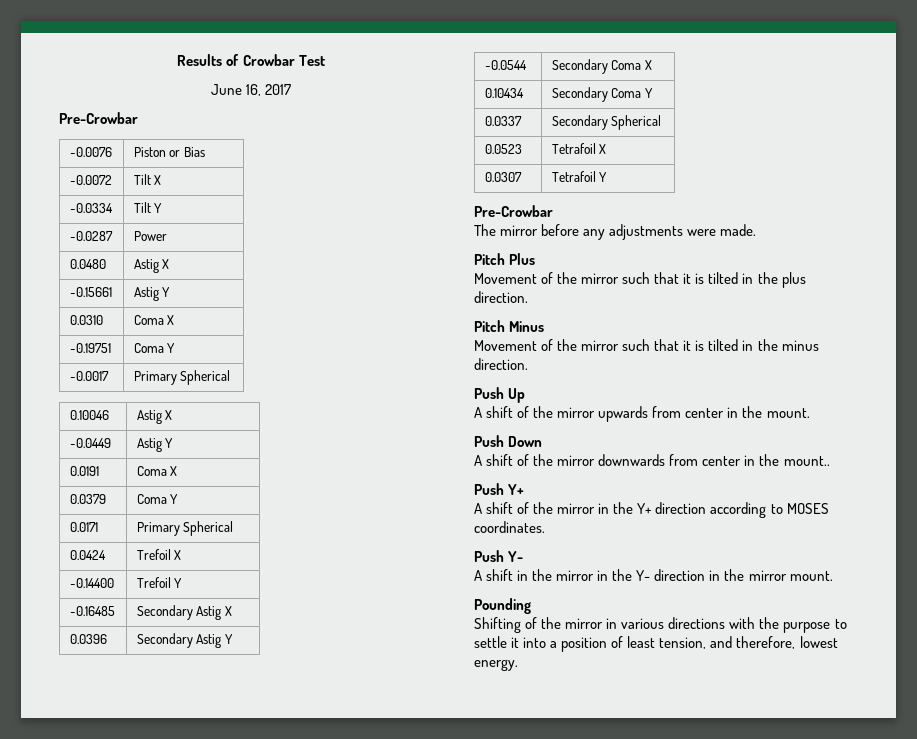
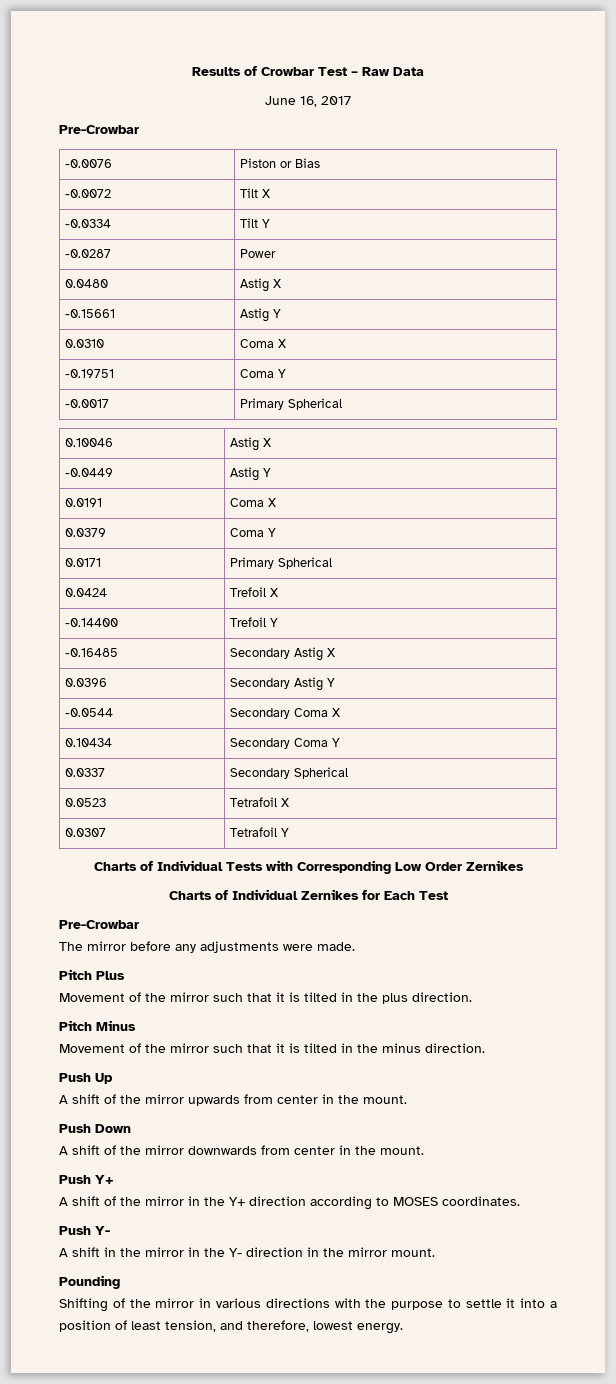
(325, 60) none -> [351,67,424,76] – Raw Data
(608, 177) none -> [93,860,524,874] [168,889,448,900] // Charts of Individual Tests with Corresponding Low Order Zernikes // Charts of Individual Zernikes for Each Test
[783,456,830,466] mount.. -> [380,1146,424,1155] mount.

